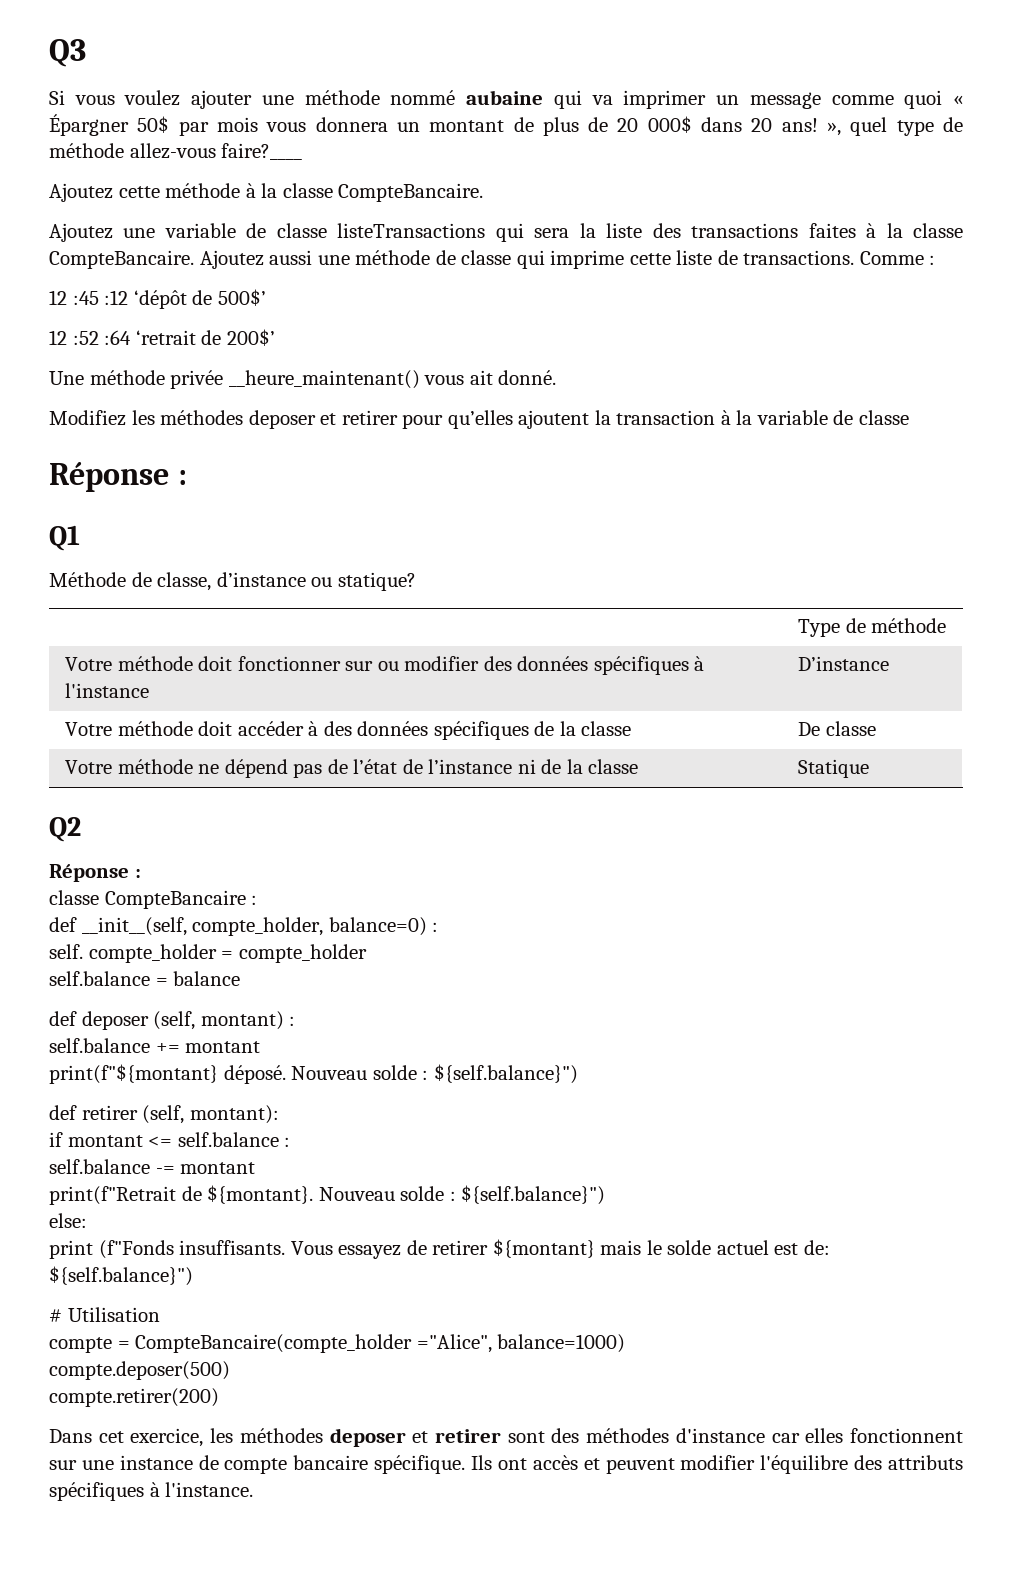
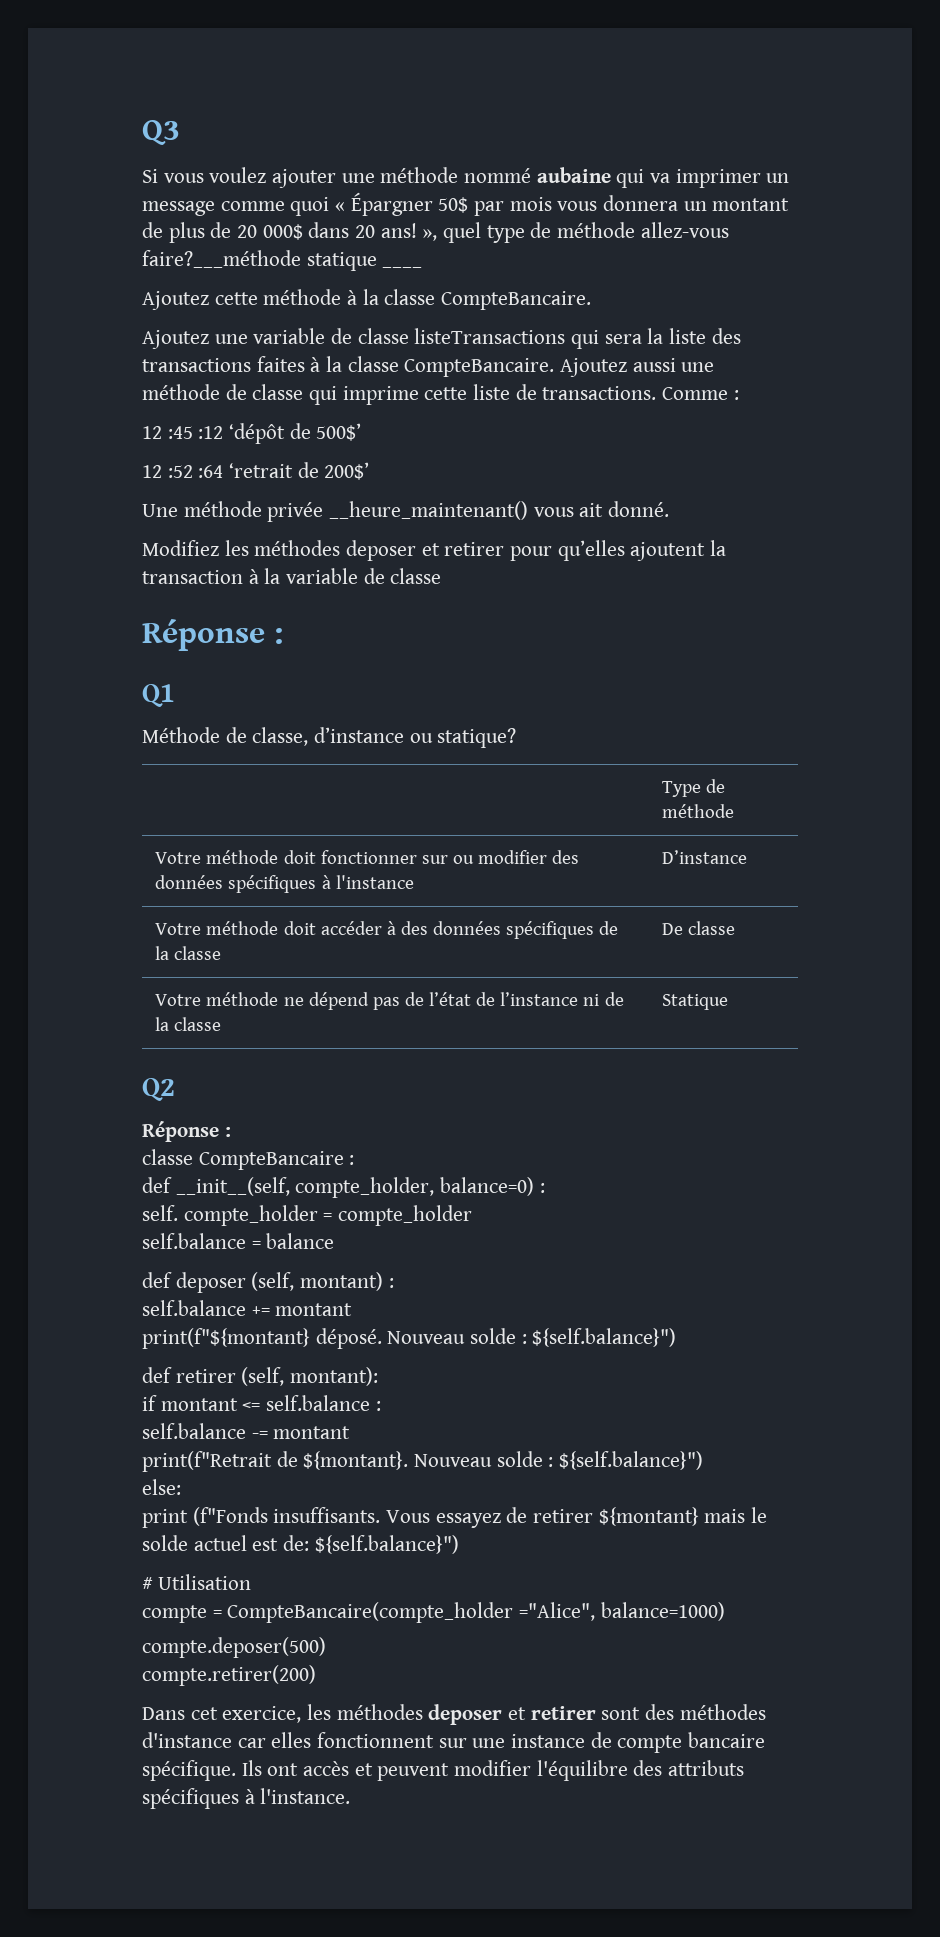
[221,143,303,160] faire?____ -> [142,250,423,271] faire?___méthode statique ____

